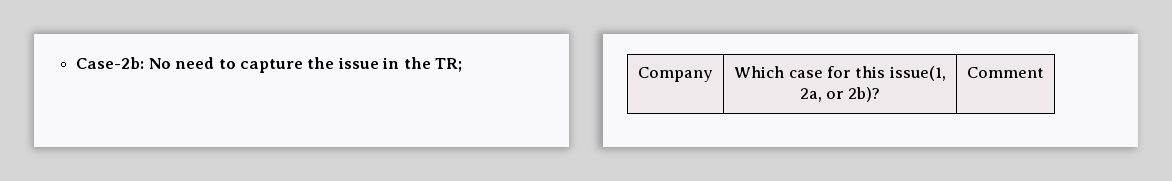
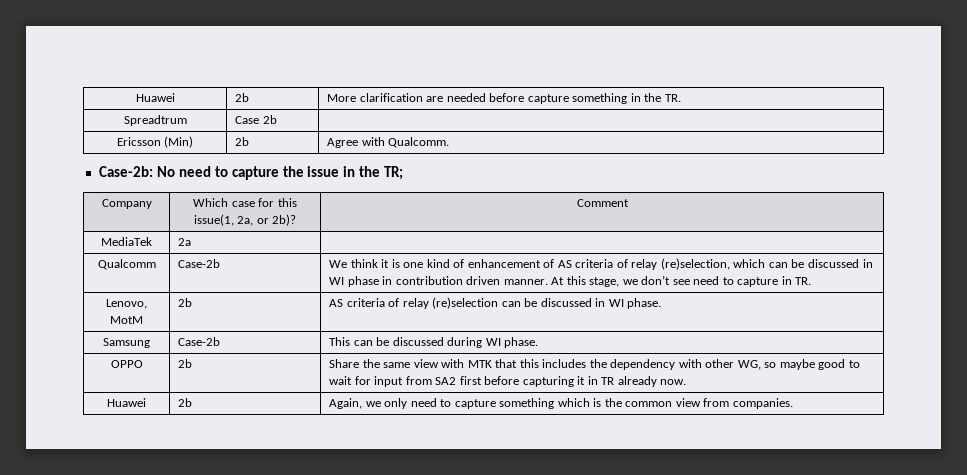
(76, 63) none -> [135,93,175,102] [235,93,250,102] [327,93,681,104] [123,115,187,126] [235,115,277,124] [116,136,194,148] [235,137,250,146] [327,137,450,148] Huawei | 2b | More clarification are needed before capture something in the TR. // Spreadtrum | Case 2b | // Ericsson (Min) | 2b | Agree with Qualcomm. //
(1044, 72) none -> [101,237,152,246] [178,238,192,246] [97,259,156,270] [178,259,221,268] [329,258,873,270] [329,275,812,287] [106,299,147,309] [110,316,143,324] [178,298,193,307] [329,297,662,309] [103,338,150,348] [178,337,221,346] [329,337,539,348] [110,360,143,368] [178,359,193,368] [329,359,860,370] [329,376,687,387] [107,398,146,407] [178,398,193,407] [329,398,793,409] // MediaTek | 2a | // Qualcomm | Case-2b | We think it is one kind of enhancement of AS criteria of relay (re)selection, which can be discussed in WI phase in contribution driven manner. At this stage, we don’t see need to capture in TR. // Lenovo, MotM | 2b | AS criteria of relay (re)selection can be discussed in WI phase. // Samsung | Case-2b | This can be discussed during WI phase. // OPPO | 2b | Share the same view with MTK that this includes the dependency with other WG, so maybe good to wait for input from SA2 first before capturing it in TR already now. // Huawei | 2b | Again, we only need to capture something which is the common view from companies.

